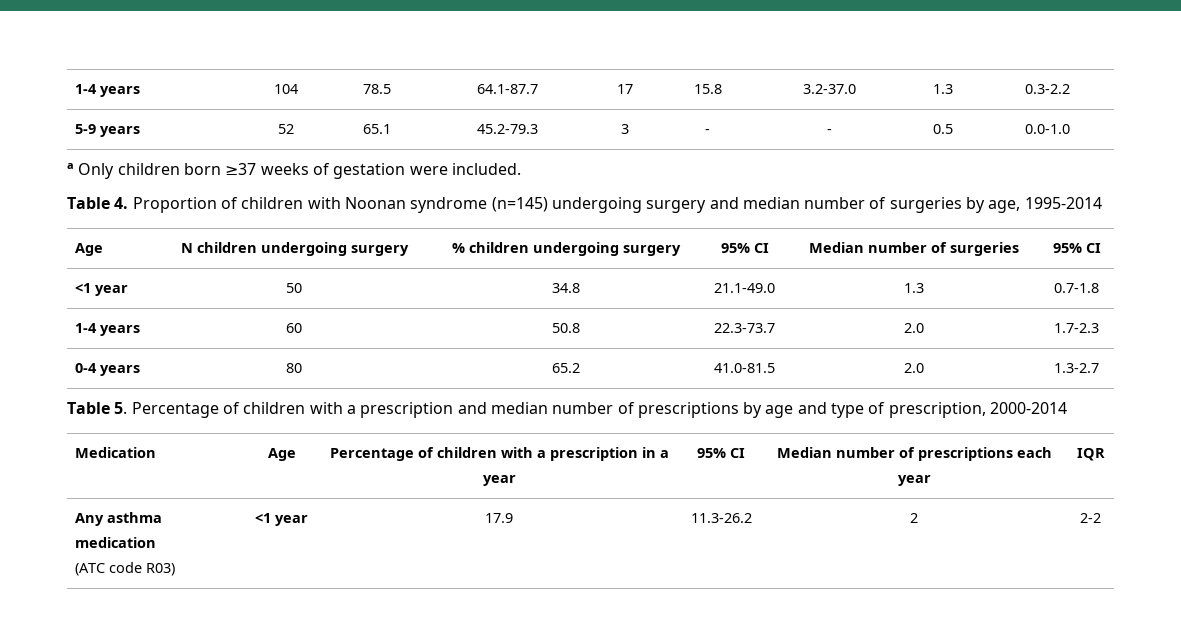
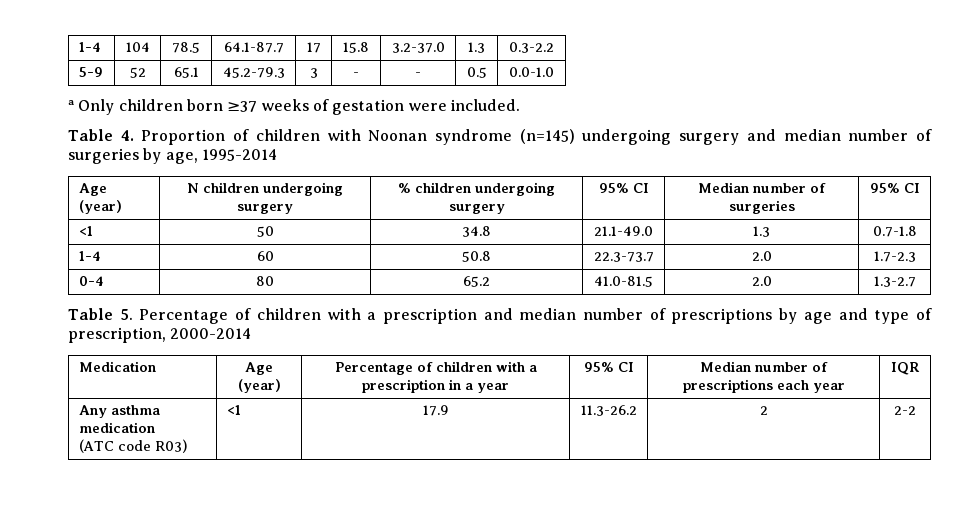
[75,84,141,97] 1-4 years -> [78,42,100,52] 1-4
[100,126,141,137] years -> (103, 72) none
(104, 249) none -> [78,200,122,214] (year)
[95,285,129,296] year -> (93, 231) none
[100,325,141,336] years -> (100, 256) none
[100,365,141,376] years -> (103, 281) none
(296, 454) none -> [237,379,281,393] (year)
[275,515,309,526] year -> (241, 410) none

